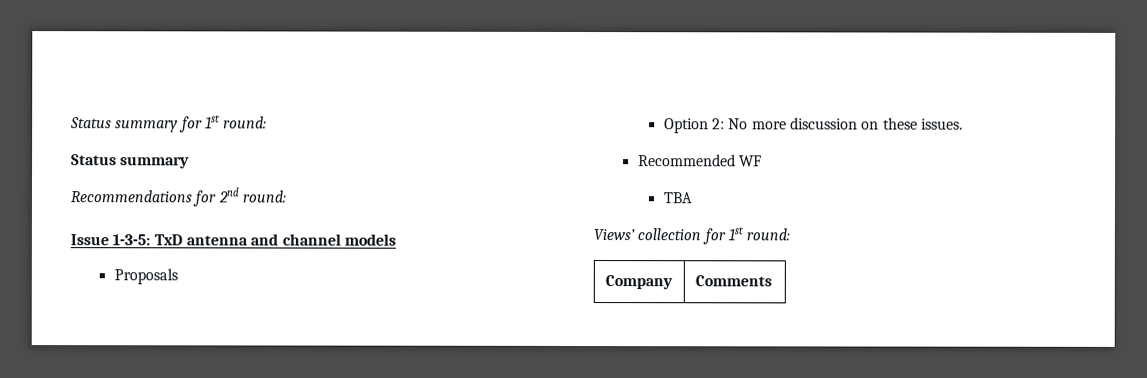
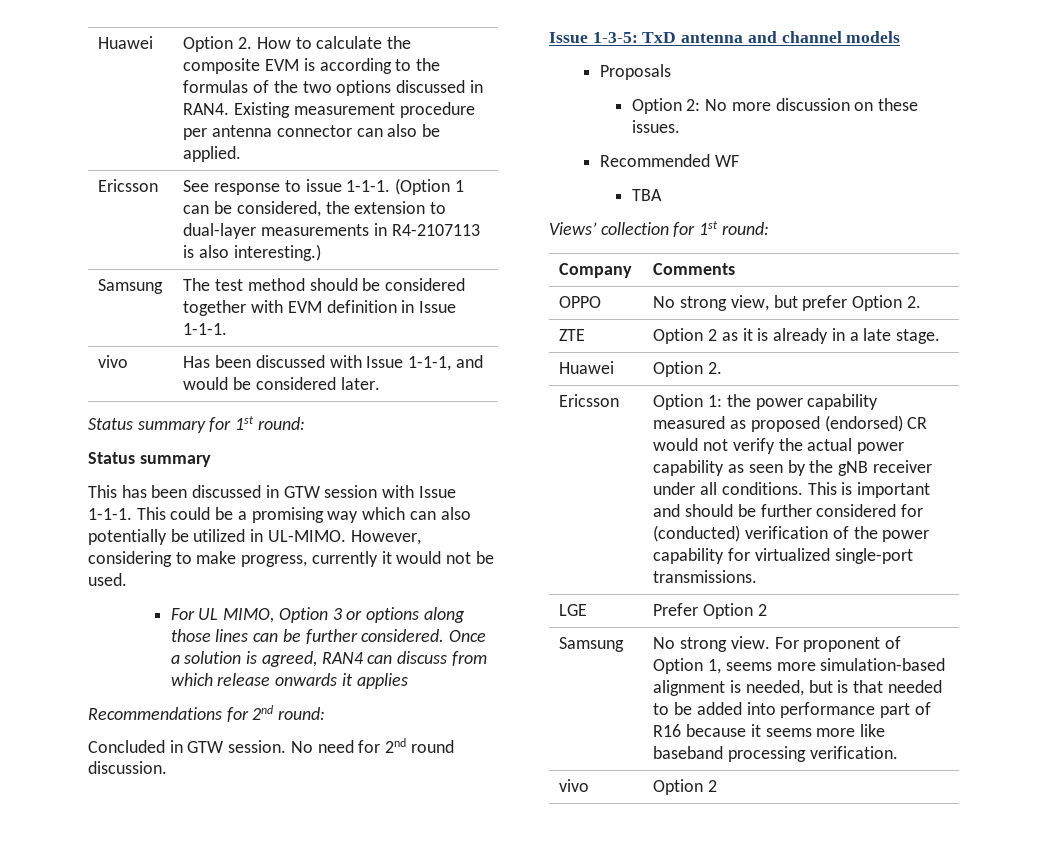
(70, 123) none -> [98,36,154,49] [183,36,412,52] [183,58,441,74] [183,80,483,96] [183,102,475,118] [183,124,441,140] [183,146,242,162] [98,179,159,192] [183,178,464,195] [183,201,447,217] [183,223,480,239] [183,244,321,261] [98,279,164,294] [183,278,466,291] [183,300,457,316] [183,323,228,335] [98,355,129,368] [183,355,483,371] [183,377,380,390] Huawei | Option 2. How to calculate the composite EVM is according to the formulas of the two options discussed in RAN4. Existing measurement procedure per antenna connector can also be applied. // Ericsson | See response to issue 1-1-1. (Option 1 can be considered, the extension to dual-layer measurements in R4-2107113 is also interesting.) // Samsung | The test method should be considered together with EVM definition in Issue 1-1-1. // vivo | Has been discussed with Issue 1-1-1, and would be considered later. //
[70,187,286,207] Recommendations for 2nd round: -> [88,485,456,498] [88,507,471,523] [88,529,421,545] [88,551,494,567] [88,573,127,586] [170,607,465,623] [170,629,487,644] [170,651,487,667] [170,673,408,689] [88,705,326,722] [88,738,454,753] [88,761,167,774] This has been discussed in GTW session with Issue 1-1-1. This could be a promising way which can also potentially be utilized in UL-MIMO. However, considering to make progress, currently it would not be used. // For UL MIMO, Option 3 or options along those lines can be further considered. Once a solution is agreed, RAN4 can discuss from which release onwards it applies // Recommendations for 2nd round: // Concluded in GTW session. No need for 2nd round discussion.
(772, 281) none -> [559,296,602,308] [653,295,921,311] [559,329,586,341] [653,328,940,344] [559,361,615,374] [653,361,723,377] [559,394,620,407] [653,394,879,410] [653,415,928,432] [653,438,905,454] [653,460,932,476] [653,482,931,498] [653,504,924,517] [653,525,930,542] [653,548,913,564] [653,570,758,583] [559,604,588,616] [653,603,767,619] [559,637,625,652] [653,636,902,652] [653,658,946,674] [653,680,942,696] [653,702,931,718] [653,724,886,737] [653,746,898,762] [559,779,590,792] [653,779,718,795] // OPPO | No strong view, but prefer Option 2. // ZTE | Option 2 as it is already in a late stage. // Huawei | Option 2. // Ericsson | Option 1: the power capability measured as proposed (endorsed) CR would not verify the actual power capability as seen by the gNB receiver under all conditions. This is important and should be further considered for (conducted) verification of the power capability for virtualized single-port transmissions. // LGE | Prefer Option 2 // Samsung | No strong view. For proponent of Option 1, seems more simulation-based alignment is needed, but is that needed to be added into performance part of R16 because it seems more like baseband processing verification. // vivo | Option 2

